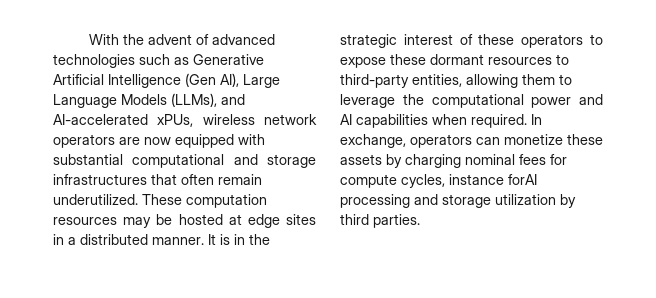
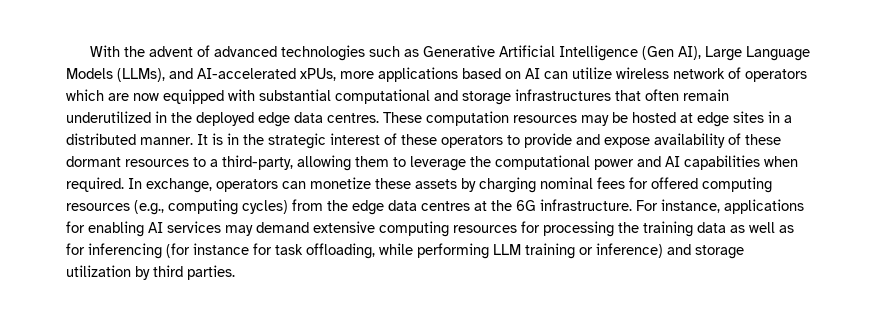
[202,114,317,125] [53,134,115,148] wireless network operators -> [340,67,807,82] [66,89,104,101] more applications based on AI can utilize wireless network of operators which
[53,194,138,205] underutilized. -> [66,111,379,127] underutilized in the deployed edge data centres.
[340,57,386,68] expose -> [524,133,741,148] provide and expose availability of
[340,74,462,88] third-party entities, -> [210,155,293,170] a third-party,
[340,174,537,188] [340,194,410,208] compute cycles, instance forAI processing -> [651,177,772,193] [66,199,804,215] [66,221,794,237] [66,243,663,259] offered computing resources (e.g., computing cycles) from the edge data centres at the 6G infrastructure. For instance, applications for enabling AI services may demand extensive computing resources for processing the training data as well as for inferencing (for instance for task offloading, while performing LLM training or inference)

